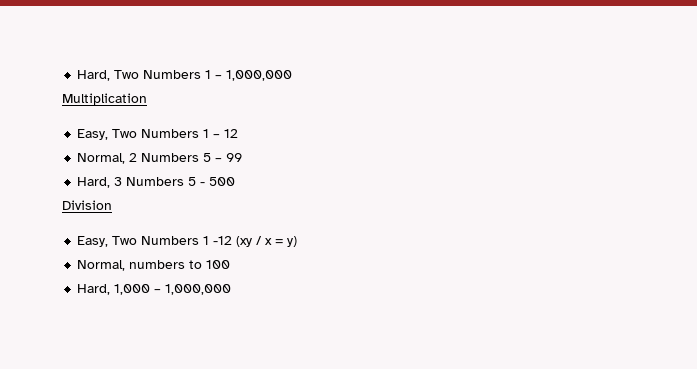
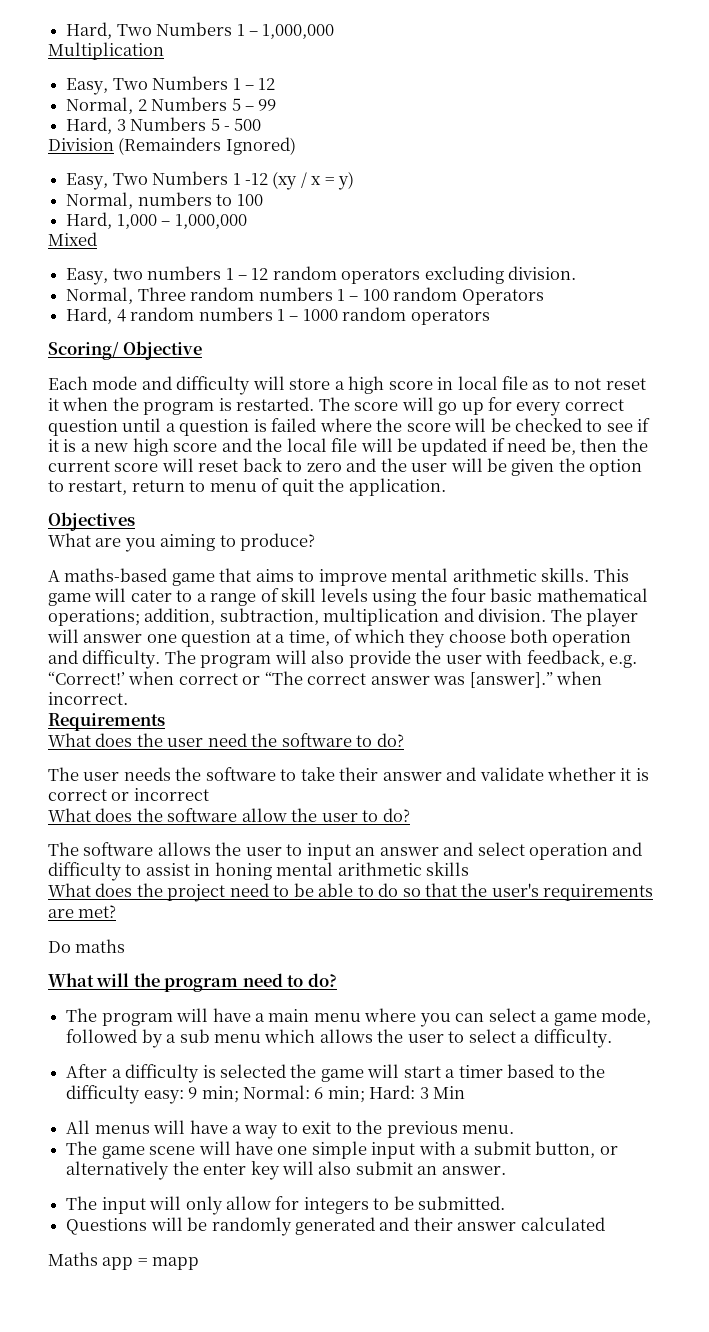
(112, 205) none -> [118,137,296,155] (Remainders Ignored)
(232, 289) none -> [48,232,97,246] [66,266,577,285] [66,287,544,305] [66,307,490,325] [48,341,203,360] [48,376,646,395] [48,397,624,416] [48,418,651,436] [48,438,648,456] [48,458,643,476] [48,478,446,496] [48,512,135,531] [48,533,316,552] [48,568,629,586] [48,588,648,606] [48,608,639,627] [47,629,632,648] [48,650,638,669] [48,671,603,688] [48,692,128,705] [48,713,165,731] [48,733,404,747] [48,767,649,781] [48,788,209,801] [48,808,410,822] [48,842,643,860] [48,862,470,881] [48,883,654,902] [48,905,117,918] [48,939,126,953] [48,973,337,992] [66,1008,652,1027] [66,1029,612,1048] [66,1064,606,1083] [66,1085,466,1104] [66,1120,515,1139] [66,1141,618,1159] [66,1161,506,1180] [66,1196,506,1215] [66,1217,605,1236] [48,1252,200,1270] // Mixed // Easy, two numbers 1 – 12 random operators excluding division. // Normal, Three random numbers 1 – 100 random Operators // Hard, 4 random numbers 1 – 1000 random operators // Scoring/ Objective // Each mode and difficulty will store a high score in local file as to not reset it when the program is restarted. The score will go up for every correct question until a question is failed where the score will be checked to see if it is a new high score and the local file will be updated if need be, then the current score will reset back to zero and the user will be given the option to restart, return to menu of quit the application. // Objectives // What are you aiming to produce? // A maths-based game that aims to improve mental arithmetic skills. This game will cater to a range of skill levels using the four basic mathematical operations; addition, subtraction, multiplication and division. The player will answer one question at a time, of which they choose both operation and difficulty. The program will also provide the user with feedback, e.g. “Correct!’ when correct or “The correct answer was [answer].” when incorrect. // Requirements // What does the user need the software to do? // The user needs the software to take their answer and validate whether it is correct or incorrect // What does the software allow the user to do? // The software allows the user to input an answer and select operation and difficulty to assist in honing mental arithmetic skills // What does the project need to be able to do so that the user's requirements are met? // Do maths // What will the program need to do? // The program will have a main menu where you can select a game mode, followed by a sub menu which allows the user to select a difficulty. // After a difficulty is selected the game will start a timer based to the difficulty easy: 9 min; Normal: 6 min; Hard: 3 Min // All menus will have a way to exit to the previous menu. // The game scene will have one simple input with a submit button, or alternatively the enter key will also submit an answer. // The input will only allow for integers to be submitted. // Questions will be randomly generated and their answer calculated // Maths app = mapp

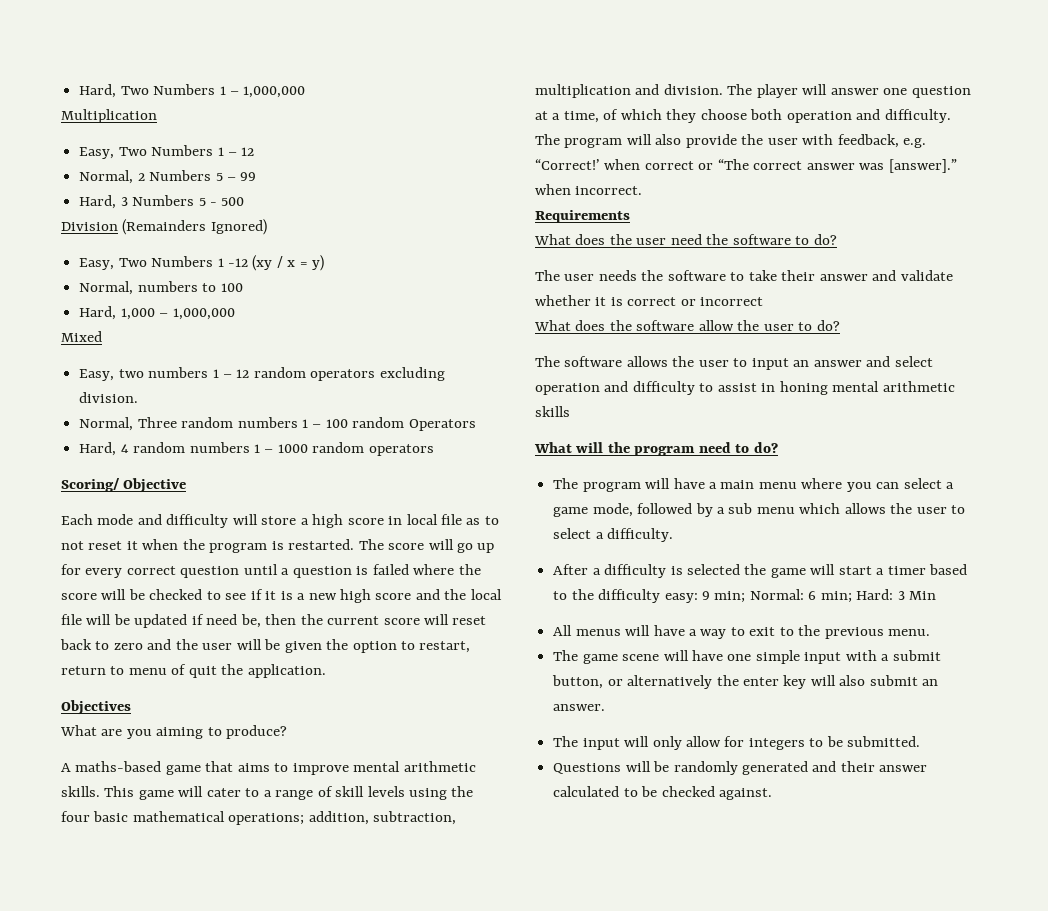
[48,883,654,902] [48,905,117,918] [48,939,126,953] // What does the project need to be able to do so that the user's requirements are met? // Do maths -> (570, 411) none
[48,1252,200,1270] // Maths app = mapp -> [623,786,772,800] to be checked against.

